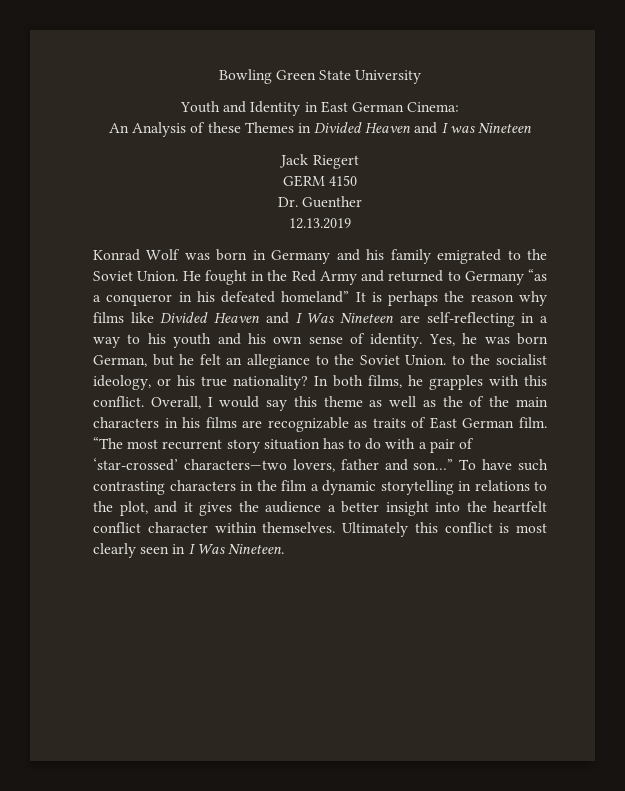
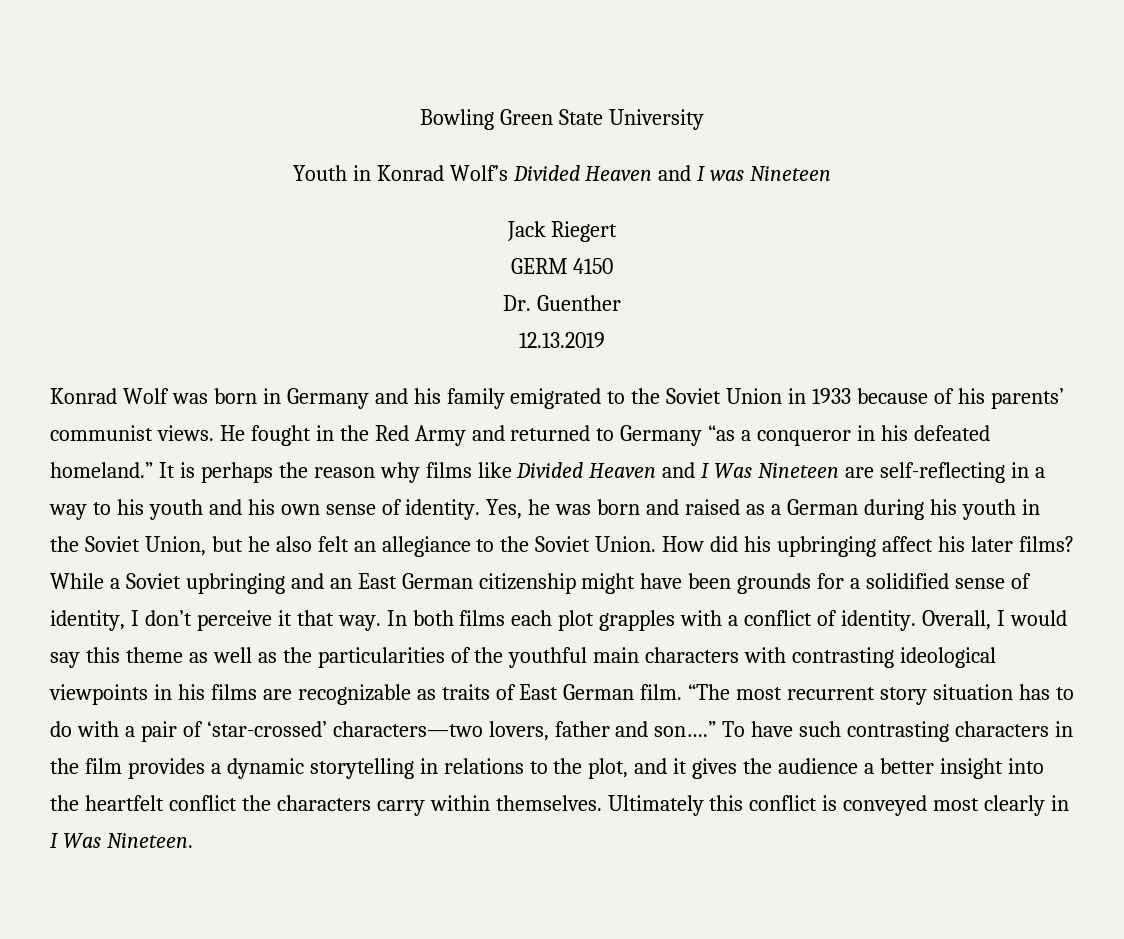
[223,101,460,116] [108,122,311,137] and Identity in East German Cinema: // An Analysis of these Themes in -> [352,165,508,181] in Konrad Wolf’s
[137,271,179,281] Union. -> [726,388,1064,409] [50,425,214,441] Union in 1933 because of his parents’ communist views.
[281,291,350,303] homeland” -> [50,462,153,478] homeland.”
[93,355,147,367] German, -> [646,499,1040,520] [50,536,206,556] and raised as a German during his youth in the Soviet Union,
(195, 359) none -> [275,536,312,552] also
[451,354,547,365] [93,375,547,390] [93,396,144,407] to the socialist ideology, or his true nationality? In both films, he grapples with this conflict. -> [662,536,1074,557] [50,573,1031,594] [50,610,916,631] How did his upbringing affect his later films? While a Soviet upbringing and an East German citizenship might have been grounds for a solidified sense of identity, I don’t perceive it that way. In both films each plot grapples with a conflict of identity.
(463, 401) none -> [317,647,445,668] particularities
(510, 401) none -> [508,647,588,668] youthful
(159, 422) none -> [744,647,997,668] [49,684,148,705] with contrasting ideological viewpoints
[413,459,454,470] son…” -> [654,721,717,737] son….”
(307, 485) none -> [127,758,205,779] provides
[147,522,208,533] character -> [241,795,425,816] the characters carry
(510, 528) none -> [843,795,928,816] conveyed
[140,546,170,554] seen -> (1046, 805) none

